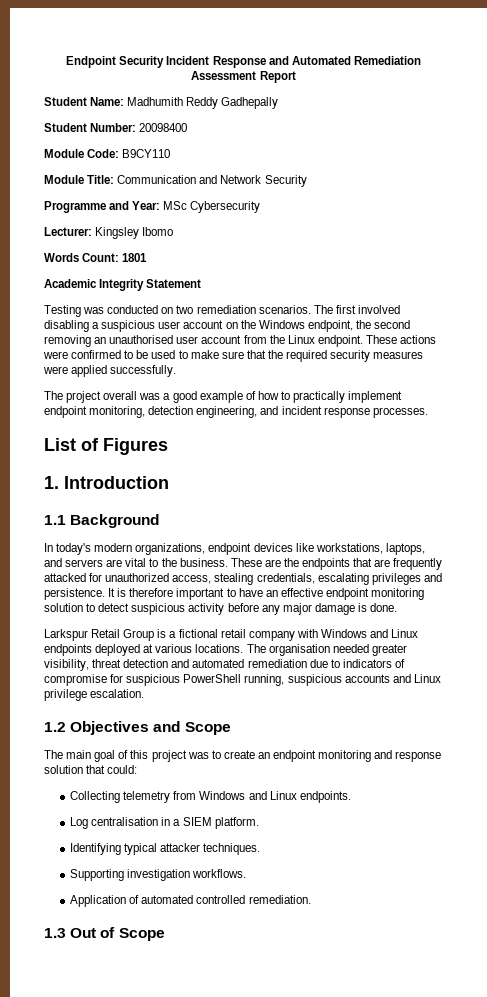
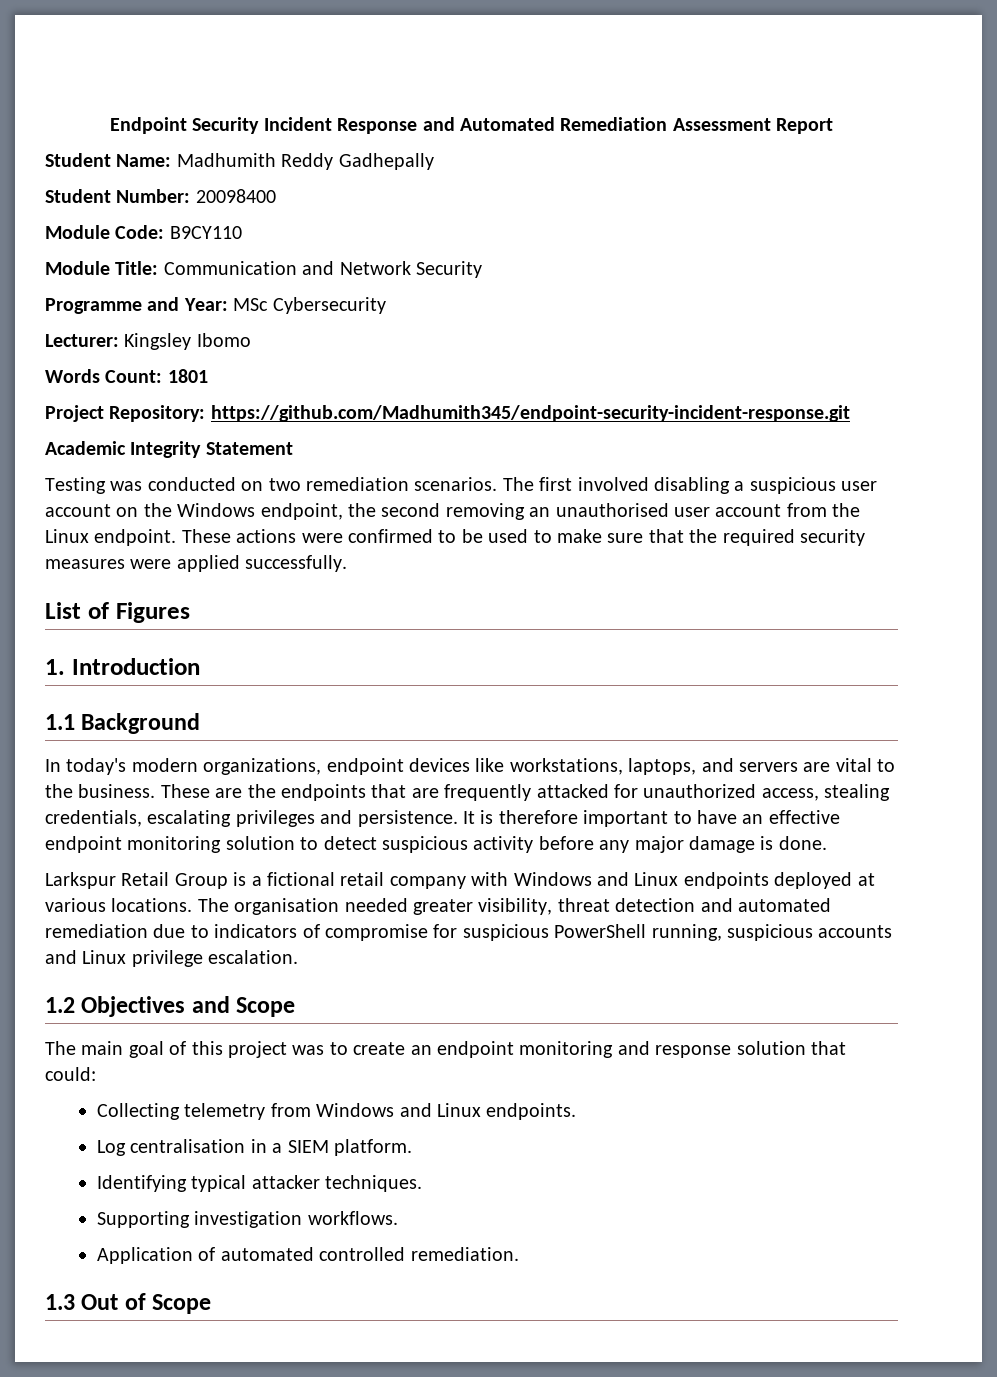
(148, 257) none -> [45,405,850,422] // Project Repository: https://github.com/Madhumith345/endpoint-security-incident-response.git
[44,391,403,403] [44,406,428,418] // The project overall was a good example of how to practically implement endpoint monitoring, detection engineering, and incident response processes. -> (348, 563) none

